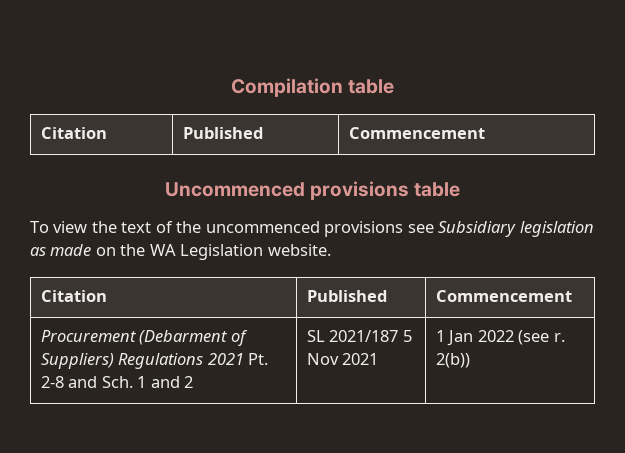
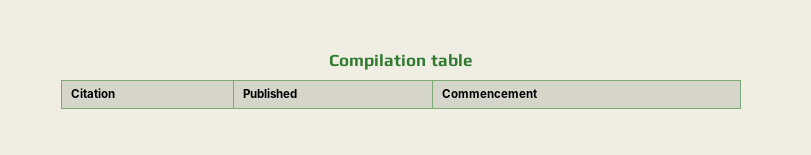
[164,181,461,200] [30,221,594,237] [30,244,331,260] [40,290,107,302] [306,290,387,302] [435,290,572,302] [40,330,248,346] [40,353,269,369] [40,376,194,388] [306,330,412,342] [306,353,379,365] [435,330,565,346] [435,353,470,368] // Uncommenced provisions table // To view the text of the uncommenced provisions see Subsidiary legislation as made on the WA Legislation website. // Citation | Published | Commencement // Procurement (Debarment of Suppliers) Regulations 2021 Pt. 2-8 and Sch. 1 and 2 | SL 2021/187 5 Nov 2021 | 1 Jan 2022 (see r. 2(b)) -> (538, 93) none

